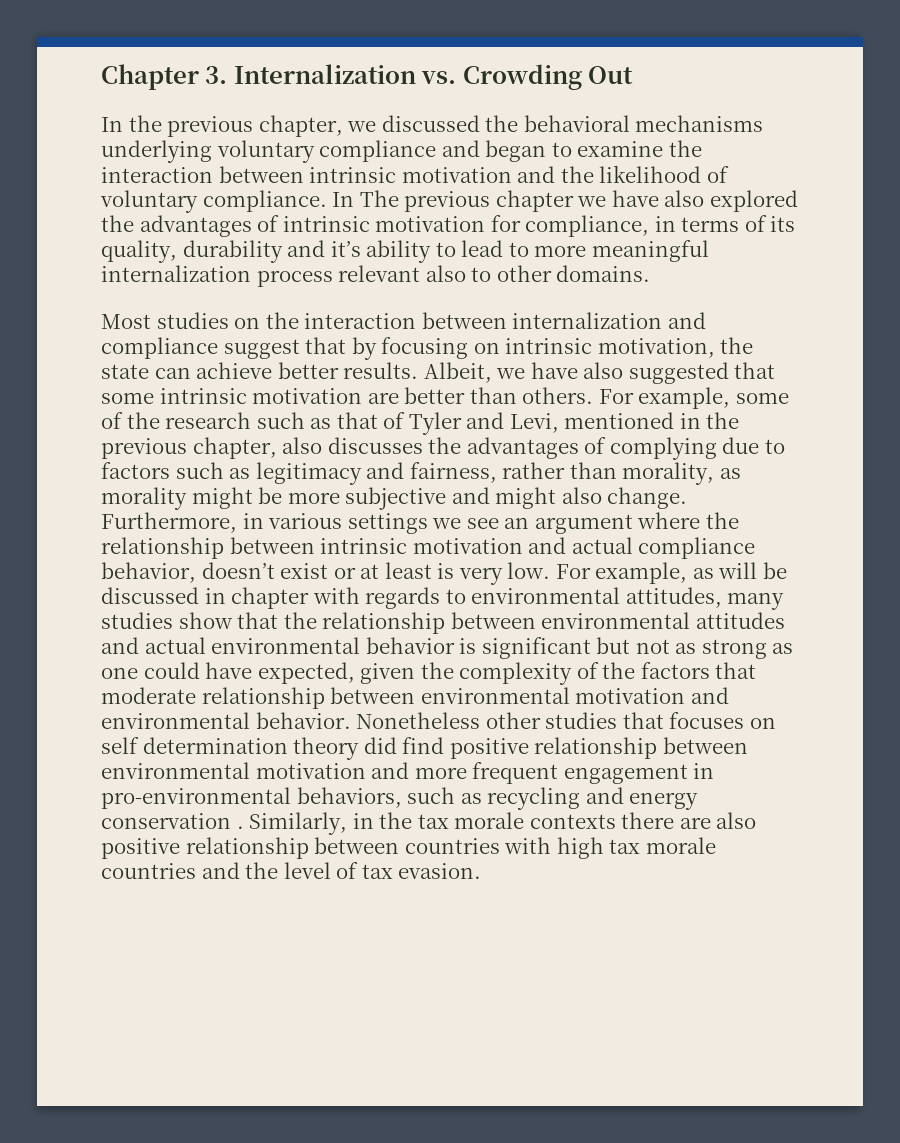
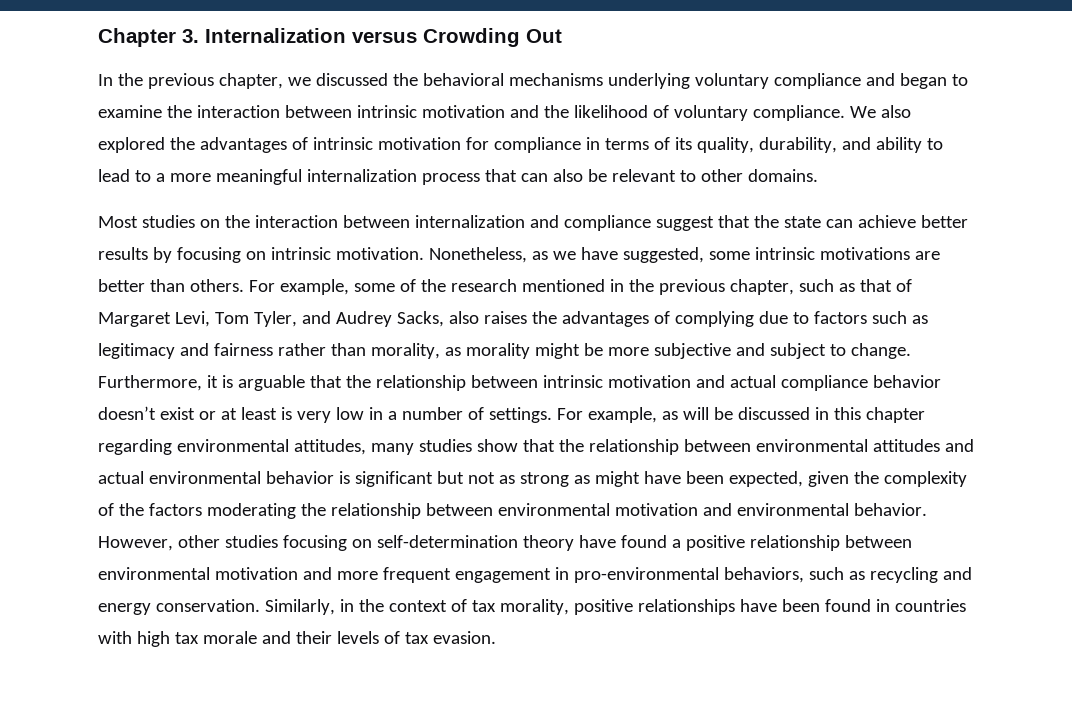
[421,71,457,84] vs. -> [352,31,417,43] versus
[332,190,659,212] In The previous chapter we have -> [849,106,876,118] We
[525,215,650,237] compliance, -> [493,137,581,153] compliance
[182,240,361,263] durability and it’s -> [758,137,871,153] durability, and
(529, 249) none -> [155,173,165,182] a
[338,265,466,282] relevant also -> [484,169,676,182] that can also be relevant
[351,337,715,360] by focusing on intrinsic motivation, -> (750, 221) none
[343,362,776,384] results. Albeit, we have also suggested that -> [98,247,704,263] results by focusing on intrinsic motivation. Nonetheless, as we have suggested,
[252,388,363,404] motivation -> [819,247,910,260] motivations
[256,412,559,435] such as that of Tyler and Levi, -> (517, 285) none
[282,437,423,454] also discusses -> [798,279,912,292] [98,311,527,327] such as that of Margaret Levi, Tom Tyler, and Audrey Sacks, also raises
[409,462,497,483] fairness, -> [213,343,273,356] fairness
[495,487,688,509] [101,512,701,534] might also change. Furthermore, in various settings we see an argument where -> [769,343,911,359] [98,375,342,391] subject to change. Furthermore, it is arguable that
[101,562,196,583] behavior, -> [872,375,941,388] behavior
[507,562,551,579] low. -> [335,407,552,423] low in a number of settings.
[231,587,466,609] chapter with regards to -> [833,407,925,423] [98,439,172,455] this chapter regarding
[101,662,253,679] one could have -> [594,471,724,487] might have been
[715,662,757,679] [101,687,196,704] that moderate -> [206,503,326,519] moderating the
[356,712,481,729] Nonetheless -> [98,536,173,551] However,
[622,712,776,729] [101,737,445,760] that focuses on self determination theory did find -> [282,535,681,551] focusing on self-determination theory have found a
[101,813,244,829] conservation . -> [155,599,260,612] conservation.
[417,812,757,829] [101,837,400,859] tax morale contexts there are also positive relationship between -> [388,599,890,615] context of tax morality, positive relationships have been found in
[101,862,331,879] countries and the level -> [261,631,379,644] and their levels

